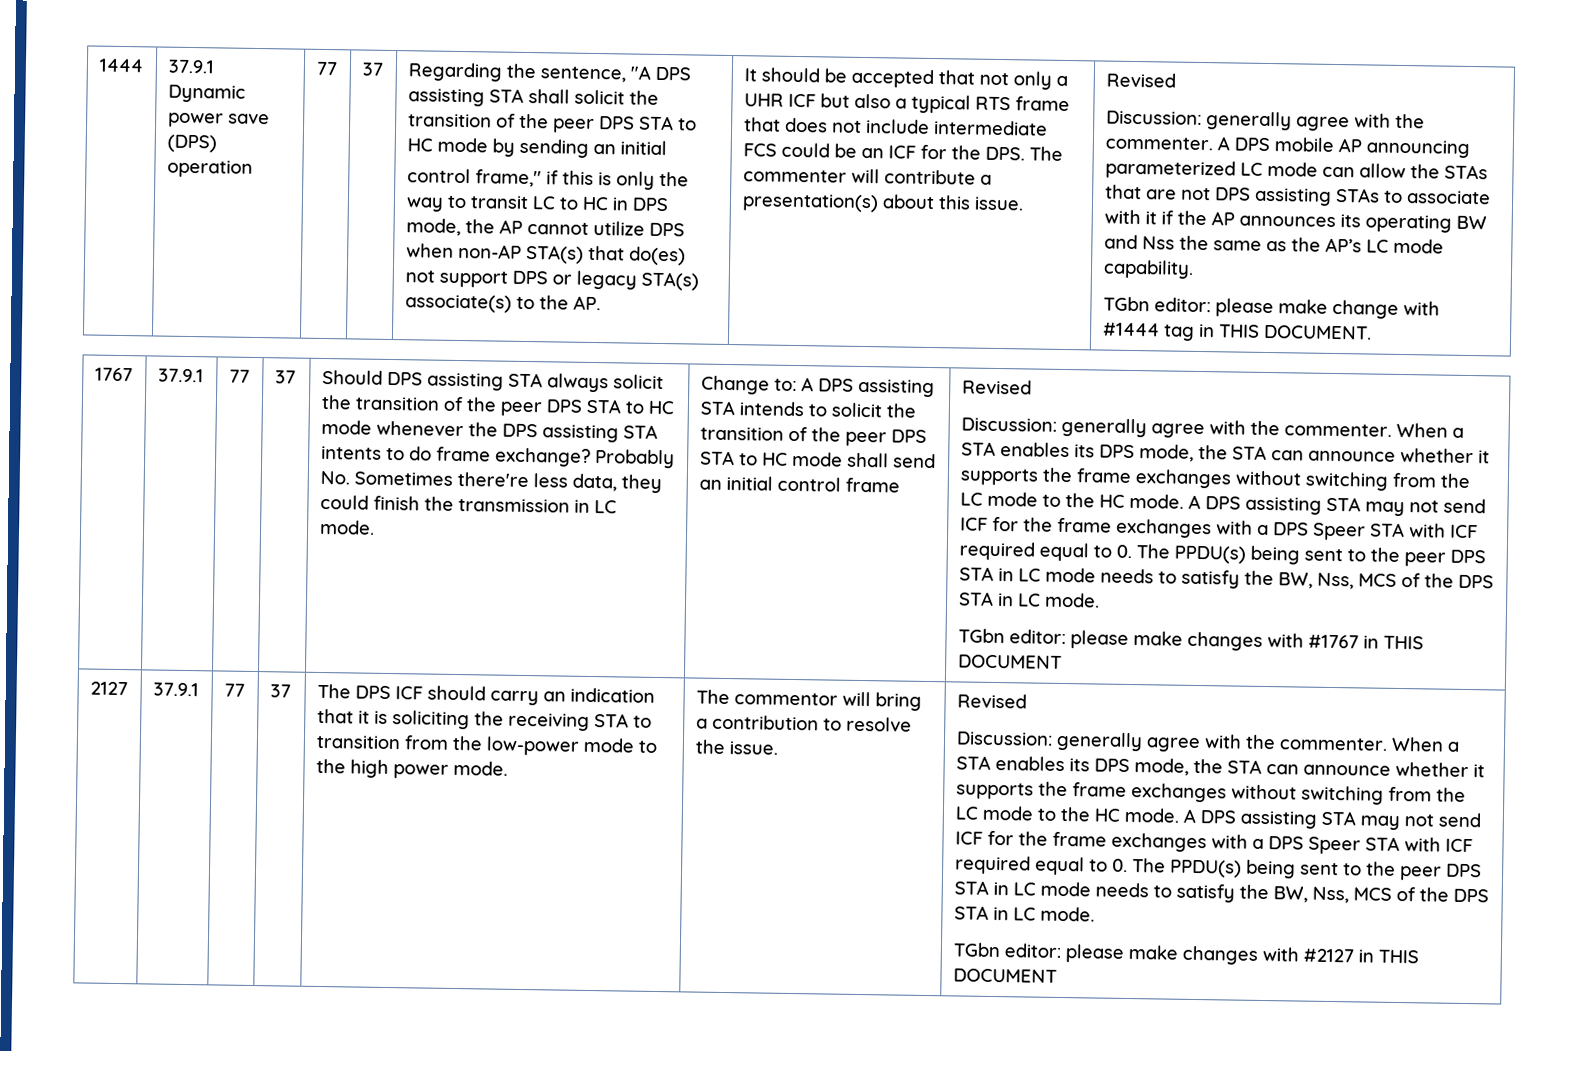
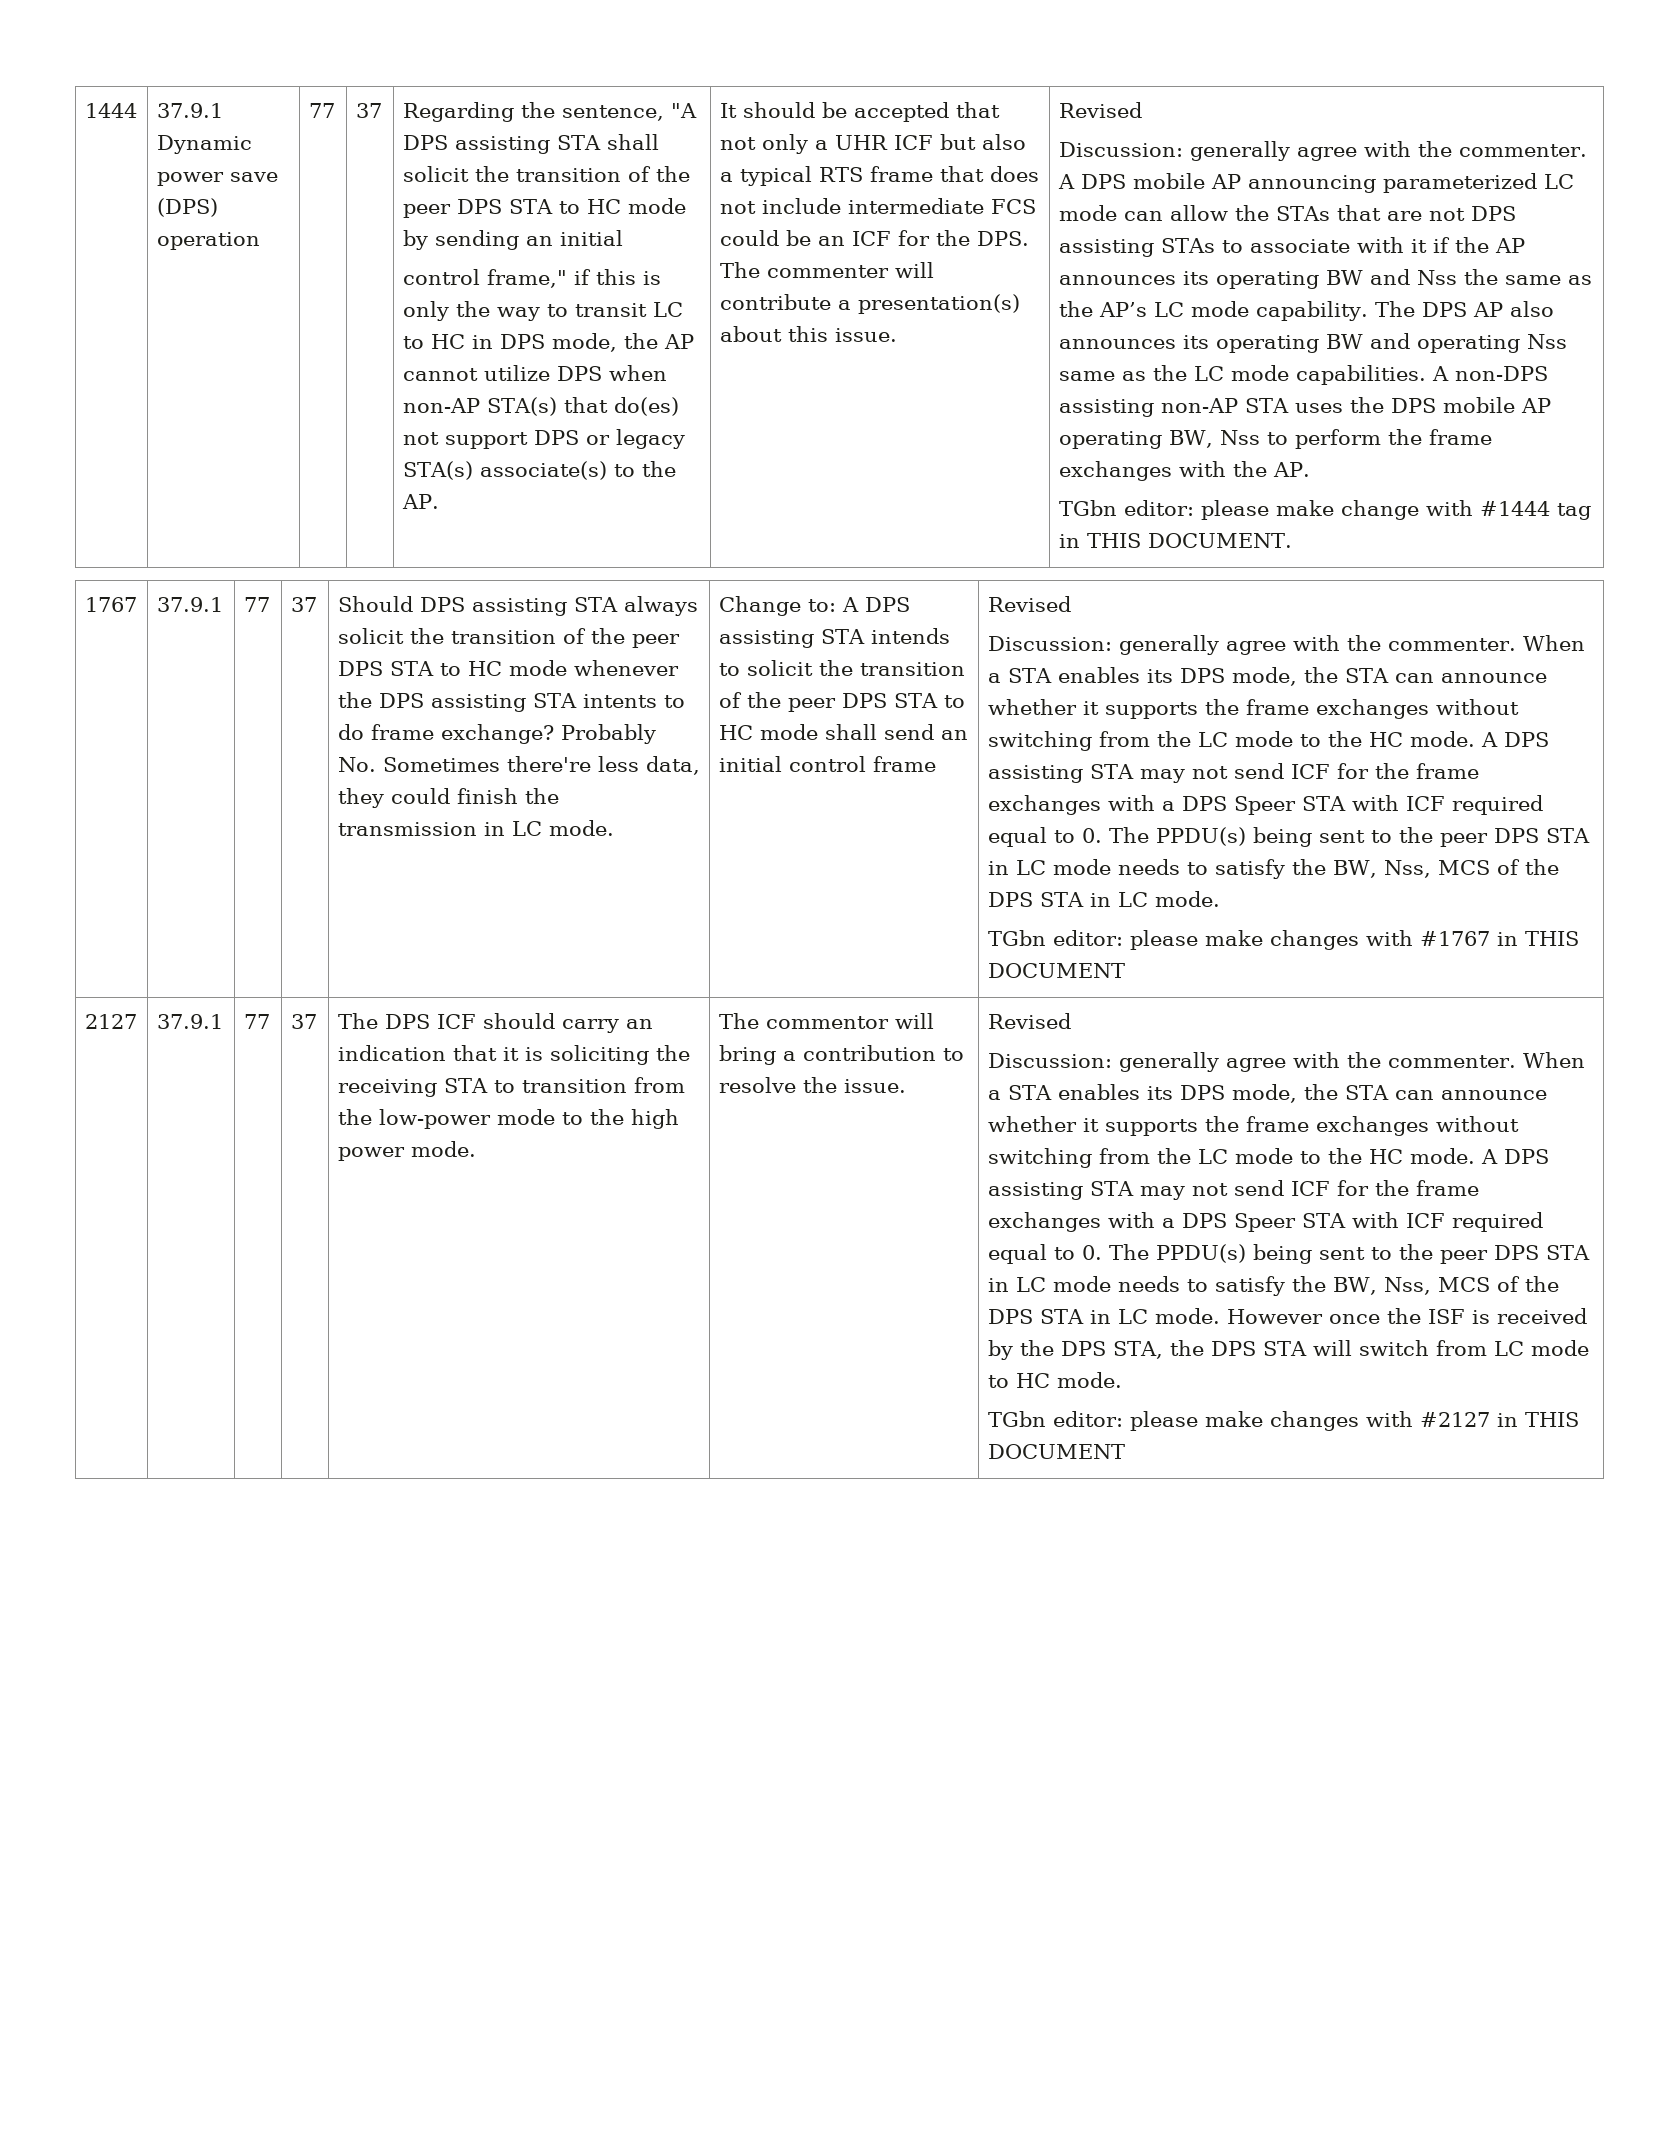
(1194, 269) none -> [1374,301,1554,317] [1058,333,1567,353] [1058,365,1548,385] [1058,397,1551,417] [1058,429,1492,449] [1058,461,1310,481] The DPS AP also announces its operating BW and operating Nss same as the LC mode capabilities. A non-DPS assisting non-AP STA uses the DPS mobile AP operating BW, Nss to perform the frame exchanges with the AP.
(1095, 914) none -> [1226,1308,1587,1324] [987,1340,1589,1360] [987,1372,1122,1388] However once the ISF is received by the DPS STA, the DPS STA will switch from LC mode to HC mode.

